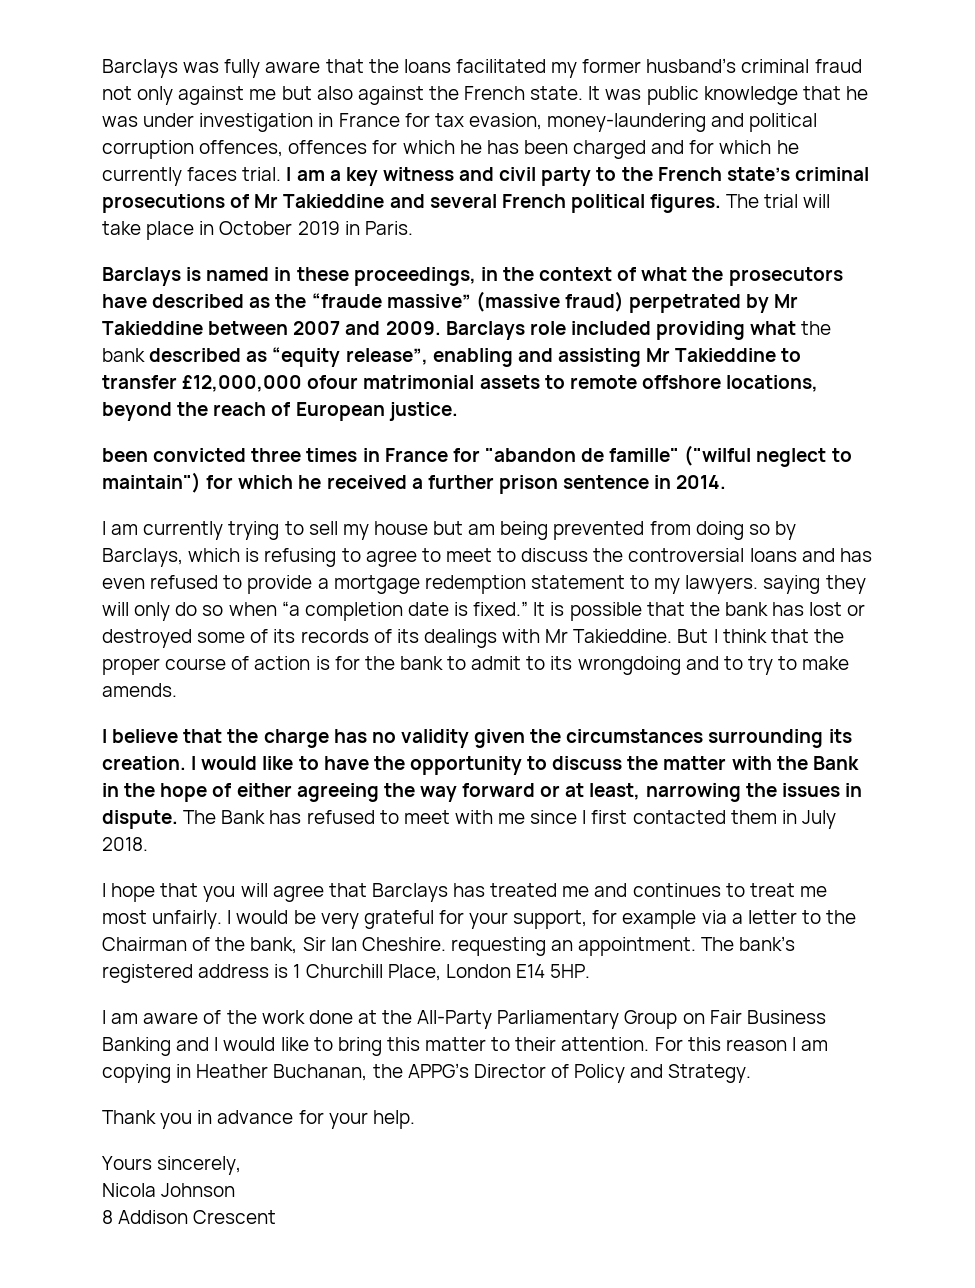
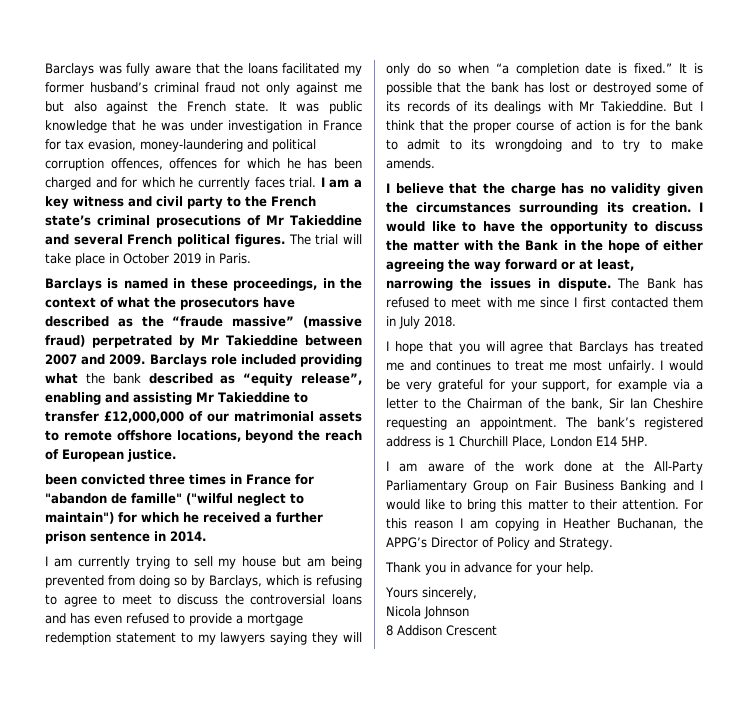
[307,375,359,389] ofour -> [189,411,229,422] of our
[685,575,759,594] lawyers. -> [220,632,266,645] lawyers
[361,937,446,951] Cheshire. -> [653,398,703,409] Cheshire

